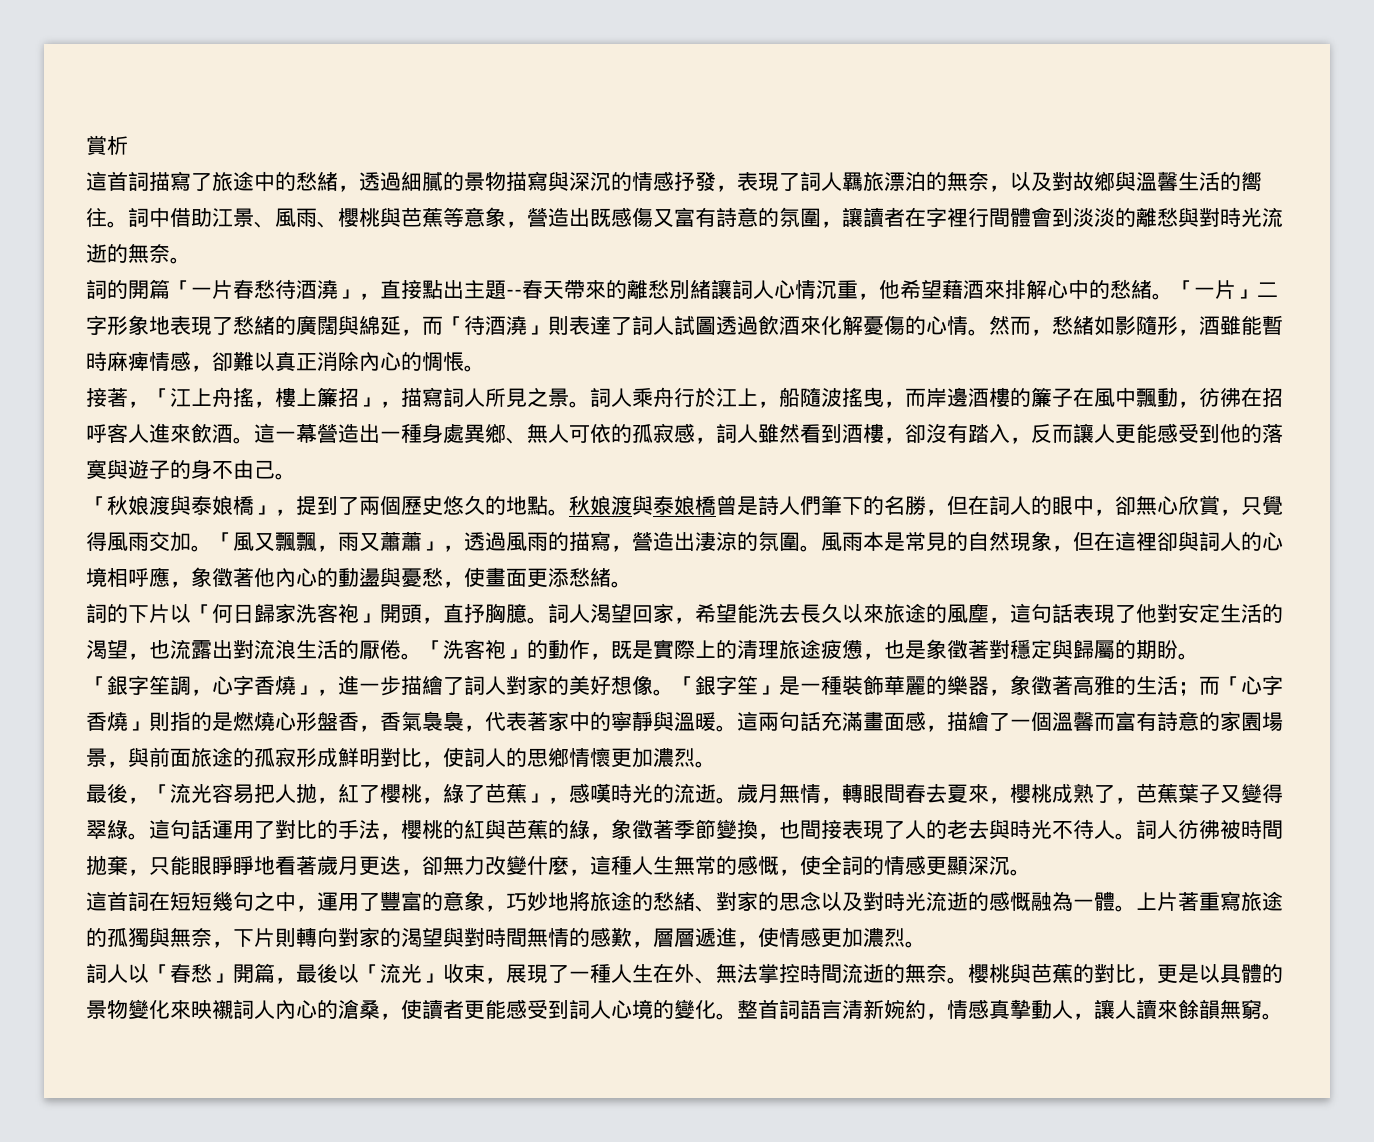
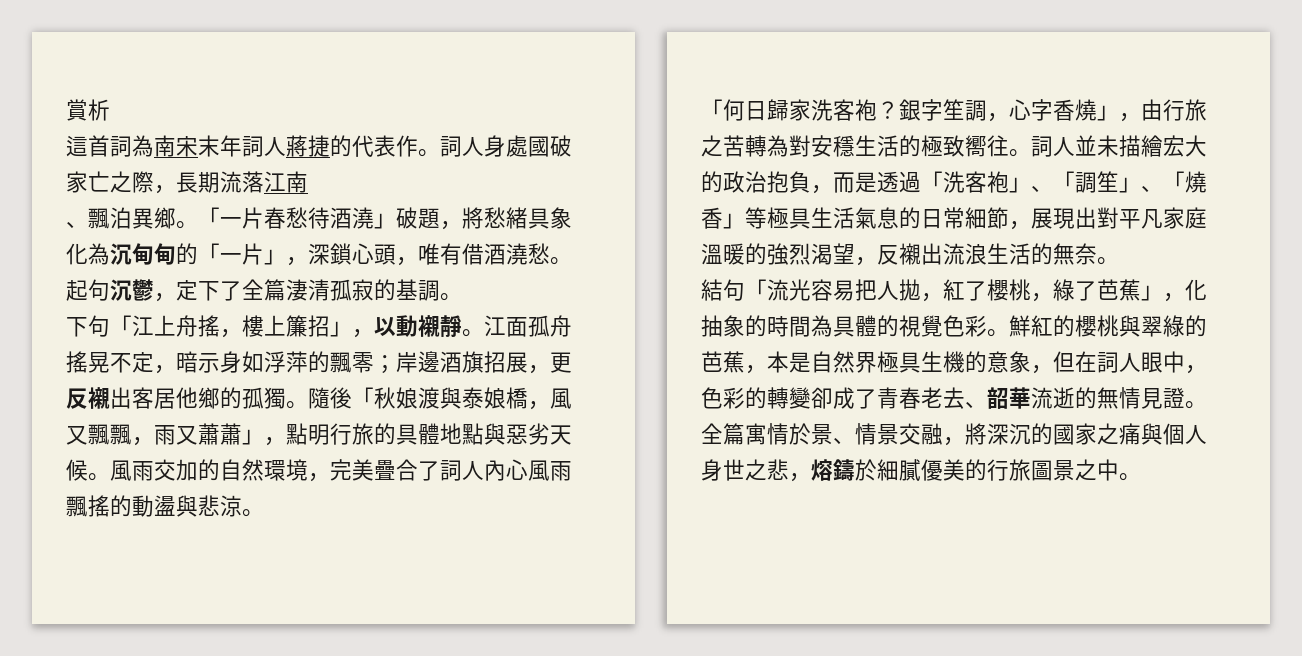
[149,171,1262,192] [86,207,1283,228] [86,243,191,264] [86,279,170,299] 描寫了旅途中的愁緒，透過細膩的景物描寫與深沉的情感抒發，表現了詞人羈旅漂泊的無奈，以及對故鄉與溫馨生活的嚮往。詞中借助江景、風雨、櫻桃與芭蕉等意象，營造出既感傷又富有詩意的氛圍，讓讀者在字裡行間體會到淡淡的離愁與對時光流逝的無奈。 // 詞的開篇 -> [132,135,572,157] [66,171,308,194] [66,207,198,229] 為南宋末年詞人蔣捷的代表作。詞人身處國破家亡之際，長期流落江南 // 、飄泊異鄉。
[359,279,1278,300] [86,315,1283,336] [86,351,485,372] [86,388,149,408] ，直接點出主題--春天帶來的離愁別緒讓詞人心情沉重，他希望藉酒來排解心中的愁緒。「一片」二字形象地表現了愁緒的廣闊與綿延，而「待酒澆」則表達了詞人試圖透過飲酒來化解憂傷的心情。然而，愁緒如影隨形，酒雖能暫時麻痺情感，卻難以真正消除內心的惆悵。 // 接著， -> [396,207,572,230] [66,243,572,266] [66,279,462,302] [66,315,110,337] 破題，將愁緒具象化為沉甸甸的「一片」，深鎖心頭，唯有借酒澆愁。起句沉鬱，定下了全篇淒清孤寂的基調。 // 下句
[401,387,1283,408] [86,423,1283,444] [86,459,296,480] 描寫詞人所見之景。詞人乘舟行於江上，船隨波搖曳，而岸邊酒樓的簾子在風中飄動，彷彿在招呼客人進來飲酒。這一幕營造出一種身處異鄉、無人可依的孤寂感，詞人雖然看到酒樓，卻沒有踏入，反而讓人更能感受到他的落寞與遊子的身不由己。 // -> [374,315,572,337] [66,351,572,374] [66,387,352,409] 以動襯靜。江面孤舟搖晃不定，暗示身如浮萍的飄零；岸邊酒旗招展，更反襯出客居他鄉的孤獨。隨後
[254,495,1283,516] [86,531,233,552] 」，提到了兩個歷史悠久的地點。秋娘渡與泰娘橋曾是詩人們筆下的名勝，但在詞人的眼中，卻無心欣賞，只覺得風雨交加。「 -> [528,401,550,410] ，
[464,531,1283,552] [86,567,632,588] [86,603,1283,624] [86,639,1199,660] [86,676,107,693] 透過風雨的描寫，營造出淒涼的氛圍。風雨本是常見的自然現象，但在這裡卻與詞人的心境相呼應，象徵著他內心的動盪與憂愁，使畫面更添愁緒。 // 詞的下片以「何日歸家洗客袍」開頭，直抒胸臆。詞人渴望回家，希望能洗去長久以來旅途的風塵，這句話表現了他對安定生活的渴望，也流露出對流浪生活的厭倦。「洗客袍」的動作，既是實際上的清理旅途疲憊，也是象徵著對穩定與歸屬的期盼。 // 「 -> [286,423,572,445] [66,459,572,482] [66,495,264,517] [701,99,899,121] 點明行旅的具體地點與惡劣天候。風雨交加的自然環境，完美疊合了詞人內心風雨飄搖的動盪與悲涼。 // 「何日歸家洗客袍？
[338,675,1283,696] [86,711,1283,732] [86,747,716,768] [86,783,149,804] 進一步描繪了詞人對家的美好想像。「銀字笙」是一種裝飾華麗的樂器，象徵著高雅的生活；而「心字香燒」則指的是燃燒心形盤香，香氣裊裊，代表著家中的寧靜與溫暖。這兩句話充滿畫面感，描繪了一個溫馨而富有詩意的家園場景，與前面旅途的孤寂形成鮮明對比，使詞人的思鄉情懷更加濃烈。 // 最後， -> [1141,99,1207,121] [701,135,1207,157] [701,171,1207,194] [701,207,1207,230] [701,243,1119,266] [701,279,745,301] 由行旅之苦轉為對安穩生活的極致嚮往。詞人並未描繪宏大的政治抱負，而是透過「洗客袍」、「調笙」、「燒香」等極具生活氣息的日常細節，展現出對平凡家庭溫暖的強烈渴望，反襯出流浪生活的無奈。 // 結句
[569,783,1283,804] [86,819,1283,840] [86,855,1031,876] [86,891,1283,912] [86,927,926,948] [86,963,1283,984] [86,999,1262,1020] 感嘆時光的流逝。歲月無情，轉眼間春去夏來，櫻桃成熟了，芭蕉葉子又變得翠綠。這句話運用了對比的手法，櫻桃的紅與芭蕉的綠，象徵著季節變換，也間接表現了人的老去與時光不待人。詞人彷彿被時間拋棄，只能眼睜睜地看著歲月更迭，卻無力改變什麼，這種人生無常的感慨，使全詞的情感更顯深沉。 // 這首詞在短短幾句之中，運用了豐富的意象，巧妙地將旅途的愁緒、對家的思念以及對時光流逝的感慨融為一體。上片著重寫旅途的孤獨與無奈，下片則轉向對家的渴望與對時間無情的感歎，層層遞進，使情感更加濃烈。 // 詞人以「春愁」開篇，最後以「流光」收束，展現了一種人生在外、無法掌控時間流逝的無奈。櫻桃與芭蕉的對比，更是以具體的景物變化來映襯詞人內心的滄桑，使讀者更能感受到詞人心境的變化。整首詞語言清新婉約，情感真摯動人，讓人讀來餘韻無窮 -> [1185,279,1207,301] [701,315,1207,337] [701,351,1207,374] [701,387,1207,409] [701,423,1207,446] [701,459,1119,482] 化抽象的時間為具體的視覺色彩。鮮紅的櫻桃與翠綠的芭蕉，本是自然界極具生機的意象，但在詞人眼中，色彩的轉變卻成了青春老去、韶華流逝的無情見證。全篇寓情於景、情景交融，將深沉的國家之痛與個人身世之悲，熔鑄於細膩優美的行旅圖景之中

